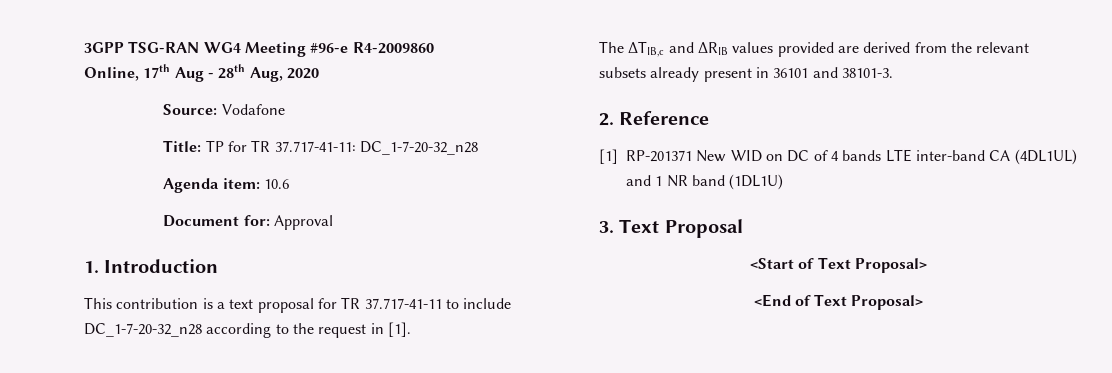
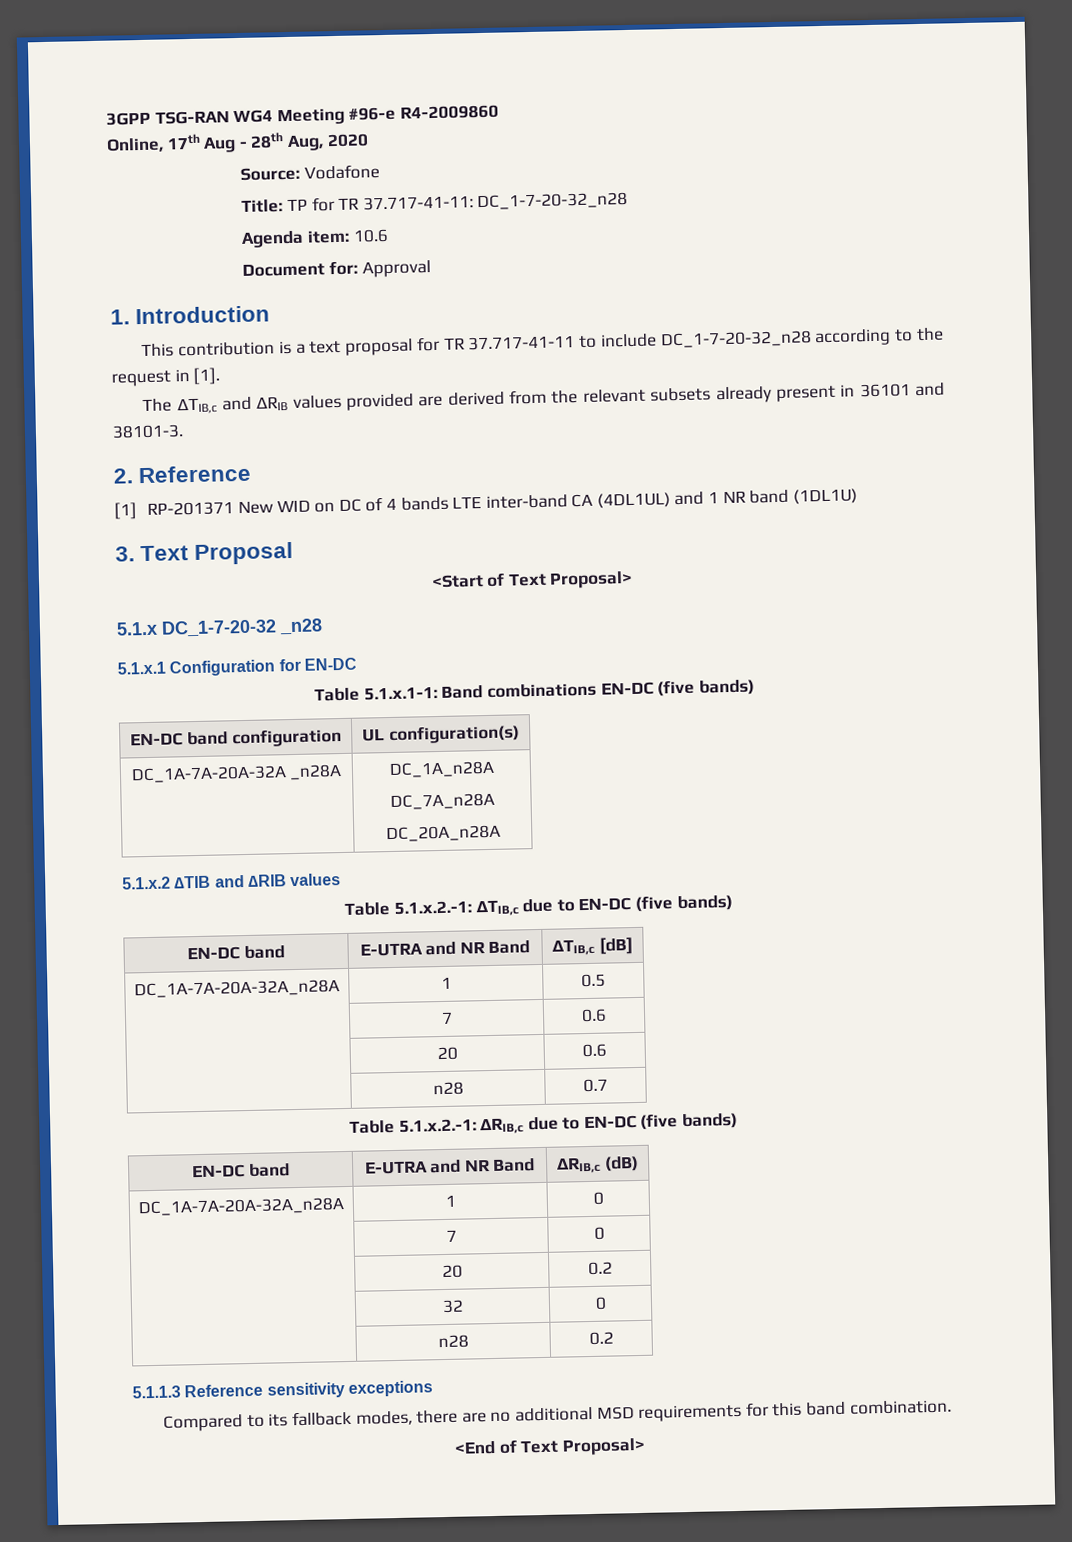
(927, 265) none -> [116,618,323,637] [117,657,357,677] [314,679,755,702] [130,728,342,748] [362,724,520,745] [130,763,343,784] [388,760,495,779] [389,792,495,811] [385,824,501,843] [122,873,342,890] [344,894,733,917] [187,945,285,961] [359,940,531,957] [551,937,633,956] [134,979,340,999] [440,976,452,990] [581,973,606,988] [440,1011,453,1025] [581,1008,607,1023] [436,1046,458,1061] [582,1043,607,1058] [432,1081,464,1096] [583,1078,608,1093] [348,1112,739,1135] [192,1163,290,1179] [364,1158,536,1175] [555,1155,639,1174] [138,1197,345,1217] [444,1194,456,1207] [592,1191,604,1205] [445,1229,457,1242] [593,1226,605,1240] [441,1264,463,1279] [587,1261,613,1276] [441,1299,464,1314] [594,1296,607,1310] [437,1334,469,1349] [588,1331,614,1346] [132,1380,433,1399] [163,1399,952,1432] // 5.1.x DC_1-7-20-32 _n28 // 5.1.x.1 Configuration for EN-DC // Table 5.1.x.1-1: Band combinations EN-DC (five bands) // EN-DC band configuration | UL configuration(s) // DC_1A-7A-20A-32A _n28A | DC_1A_n28A // DC_7A_n28A // DC_20A_n28A // 5.1.x.2 ∆TIB and ∆RIB values // Table 5.1.x.2.-1: ΔTIB,c due to EN-DC (five bands) // EN-DC band | E-UTRA and NR Band | ΔTIB,c [dB] // DC_1A-7A-20A-32A_n28A | 1 | 0.5 // | 7 | 0.6 // | 20 | 0.6 // | n28 | 0.7 // Table 5.1.x.2.-1: ΔRIB,c due to EN-DC (five bands) // EN-DC band | E-UTRA and NR Band | ΔRIB,c (dB) // DC_1A-7A-20A-32A_n28A | 1 | 0 // | 7 | 0 // | 20 | 0.2 // | 32 | 0 // | n28 | 0.2 // 5.1.1.3 Reference sensitivity exceptions // Compared to its fallback modes, there are no additional MSD requirements for this band combination.

